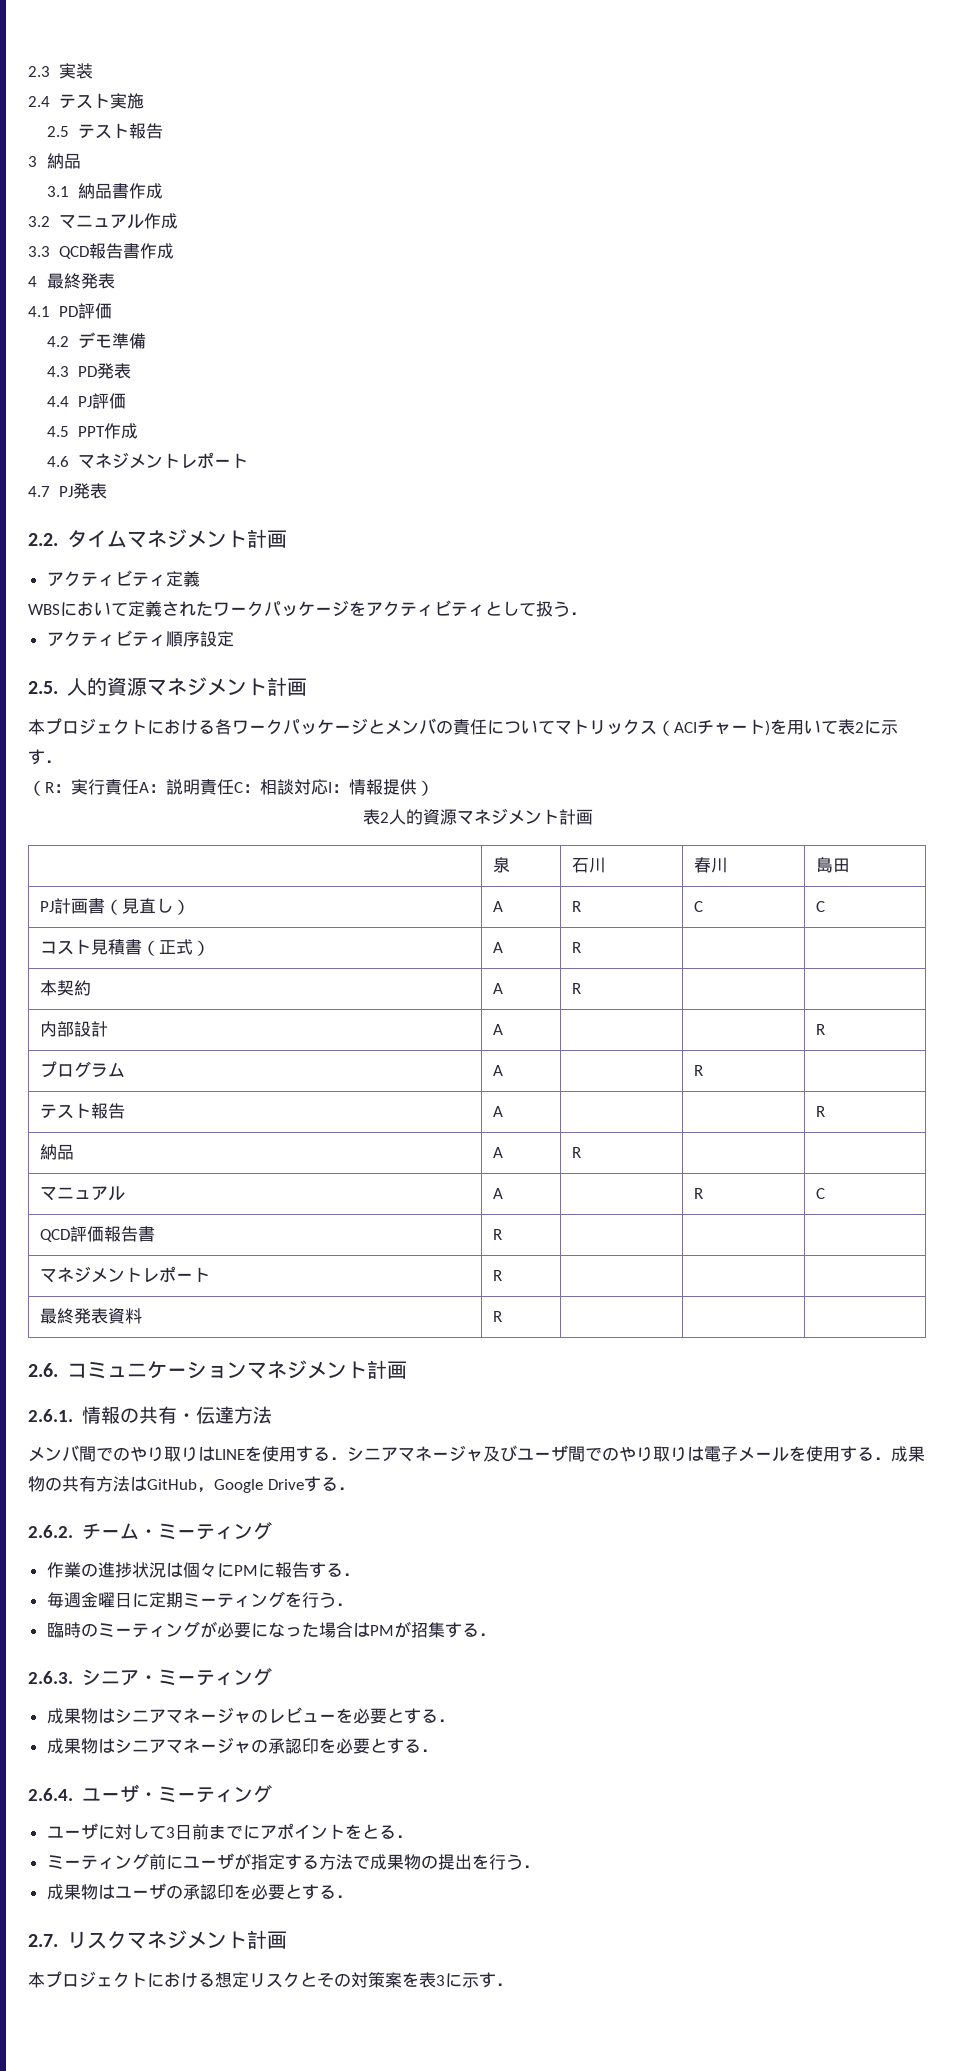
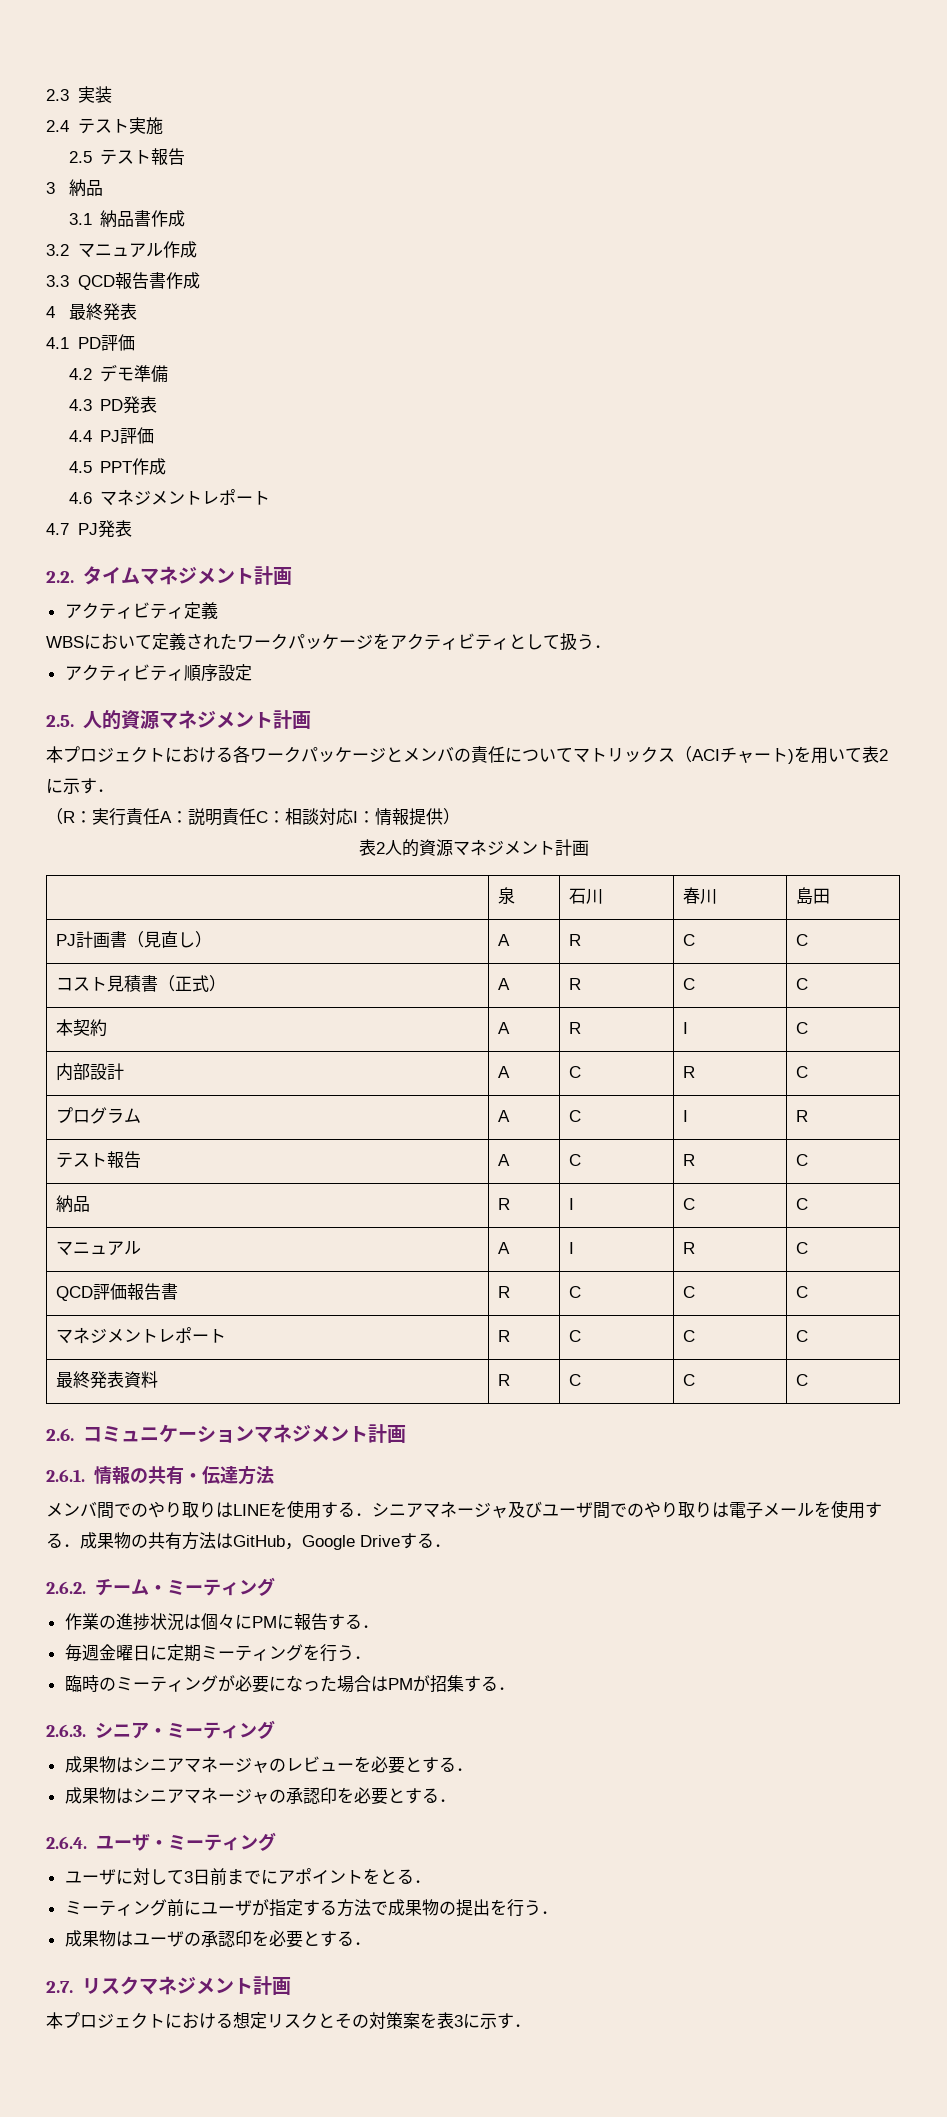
(582, 947) | -> [683,978,696,990] [796,978,809,990] C | C
(582, 988) | -> [683,1022,689,1034] [796,1022,809,1034] I | C
[816,1024,826,1035] | | R -> [569,1066,582,1078] [683,1066,696,1078] [796,1066,809,1078] C | R | C
[694,1065,704,1076] | R | -> [569,1110,582,1122] [683,1110,689,1122] [796,1110,809,1122] C | I | R
[816,1106,826,1117] [40,1144,75,1160] [493,1147,504,1158] [572,1147,582,1158] | | R // 納品 | A | R | | -> [569,1154,582,1166] [683,1154,696,1166] [796,1154,809,1166] [56,1195,91,1213] [498,1198,511,1210] [569,1198,575,1210] [683,1198,696,1210] [796,1198,809,1210] C | R | C // 納品 | R | I | C | C
(504, 1193) none -> [569,1242,575,1254] I
(503, 1234) | | -> [569,1286,582,1298] [683,1286,696,1298] [796,1286,809,1298] C | C | C
(503, 1275) | | -> [569,1330,582,1342] [683,1330,696,1342] [796,1330,809,1342] C | C | C
(503, 1316) | | -> [569,1374,582,1386] [683,1374,696,1386] [796,1374,809,1386] C | C | C

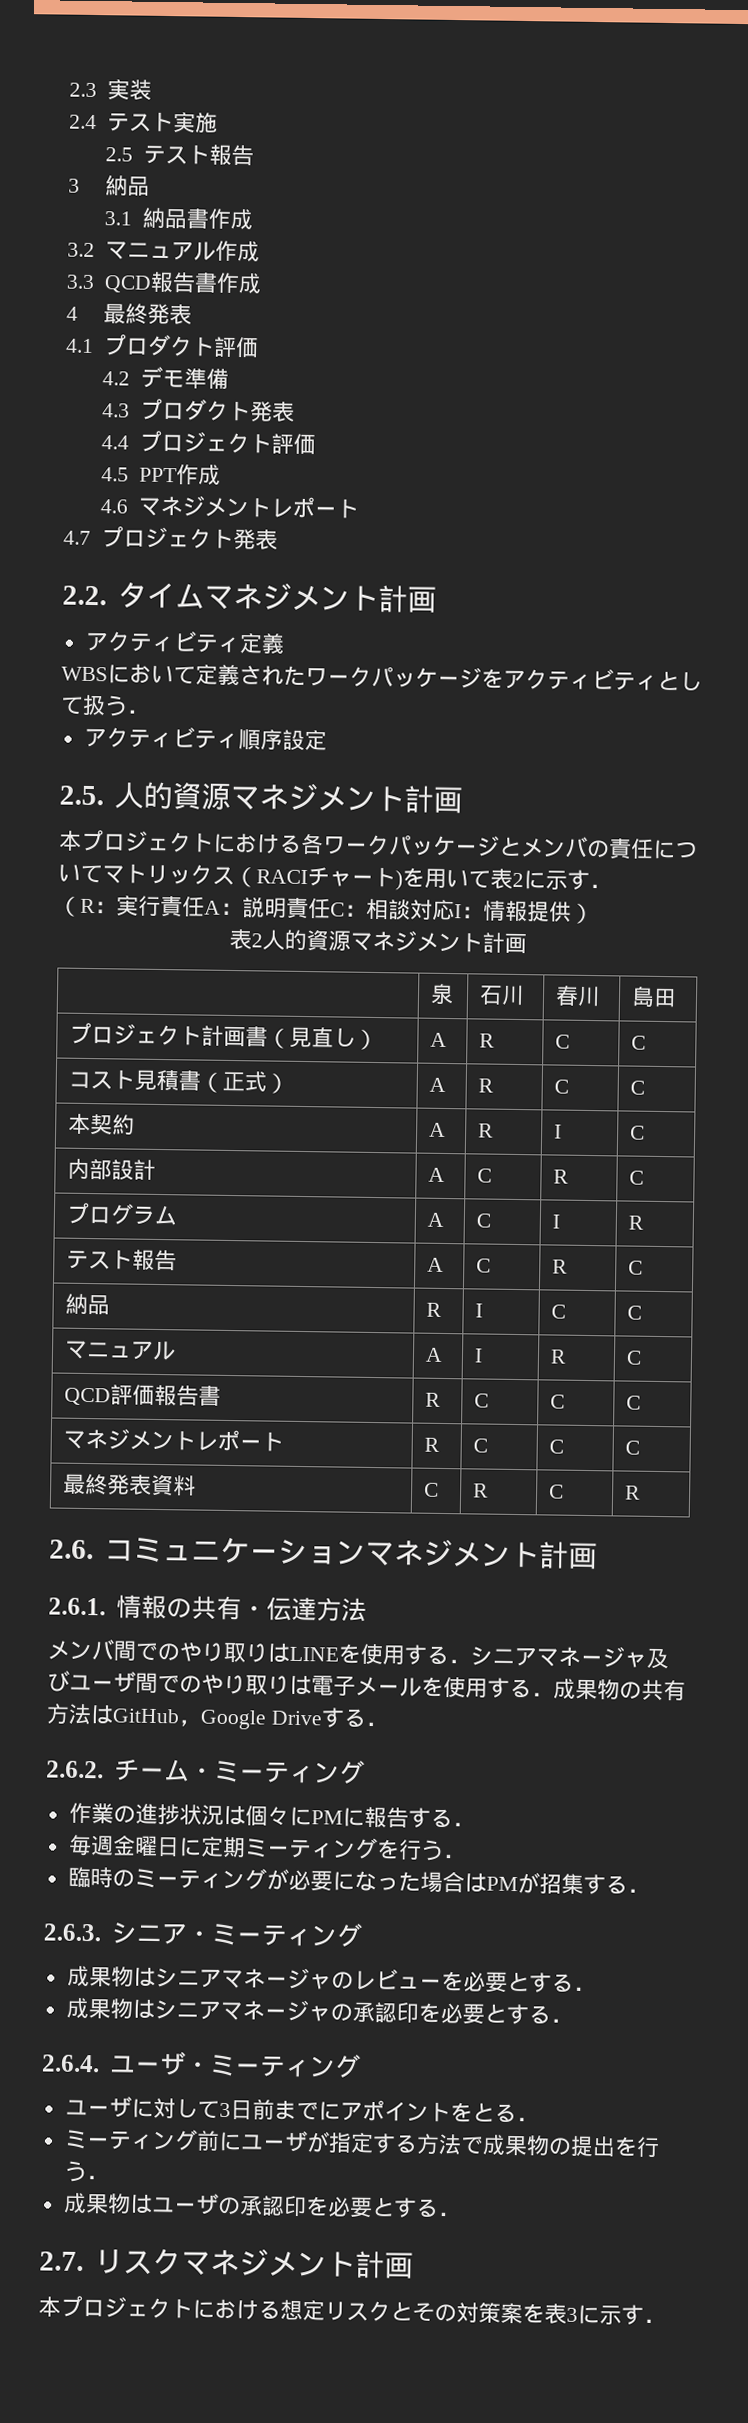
[77,337,101,349] PD -> [102,334,215,357] プロダクト
[100,399,124,411] PD -> [139,398,251,422] プロダクト
[100,430,121,442] PJ -> [138,430,272,454] プロジェクト
[77,523,98,535] PJ -> [100,526,234,549] プロジェクト
[692,749,720,761] ACI -> [256,869,308,885] RACI
[56,934,77,946] PJ -> [68,1022,202,1046] プロジェクト
[498,1374,511,1386] [569,1374,582,1386] [683,1374,696,1386] [796,1374,809,1386] | R | C | C | C -> [423,1482,439,1497] [472,1483,489,1498] [548,1484,564,1499] [624,1485,641,1500] | C | R | C | R

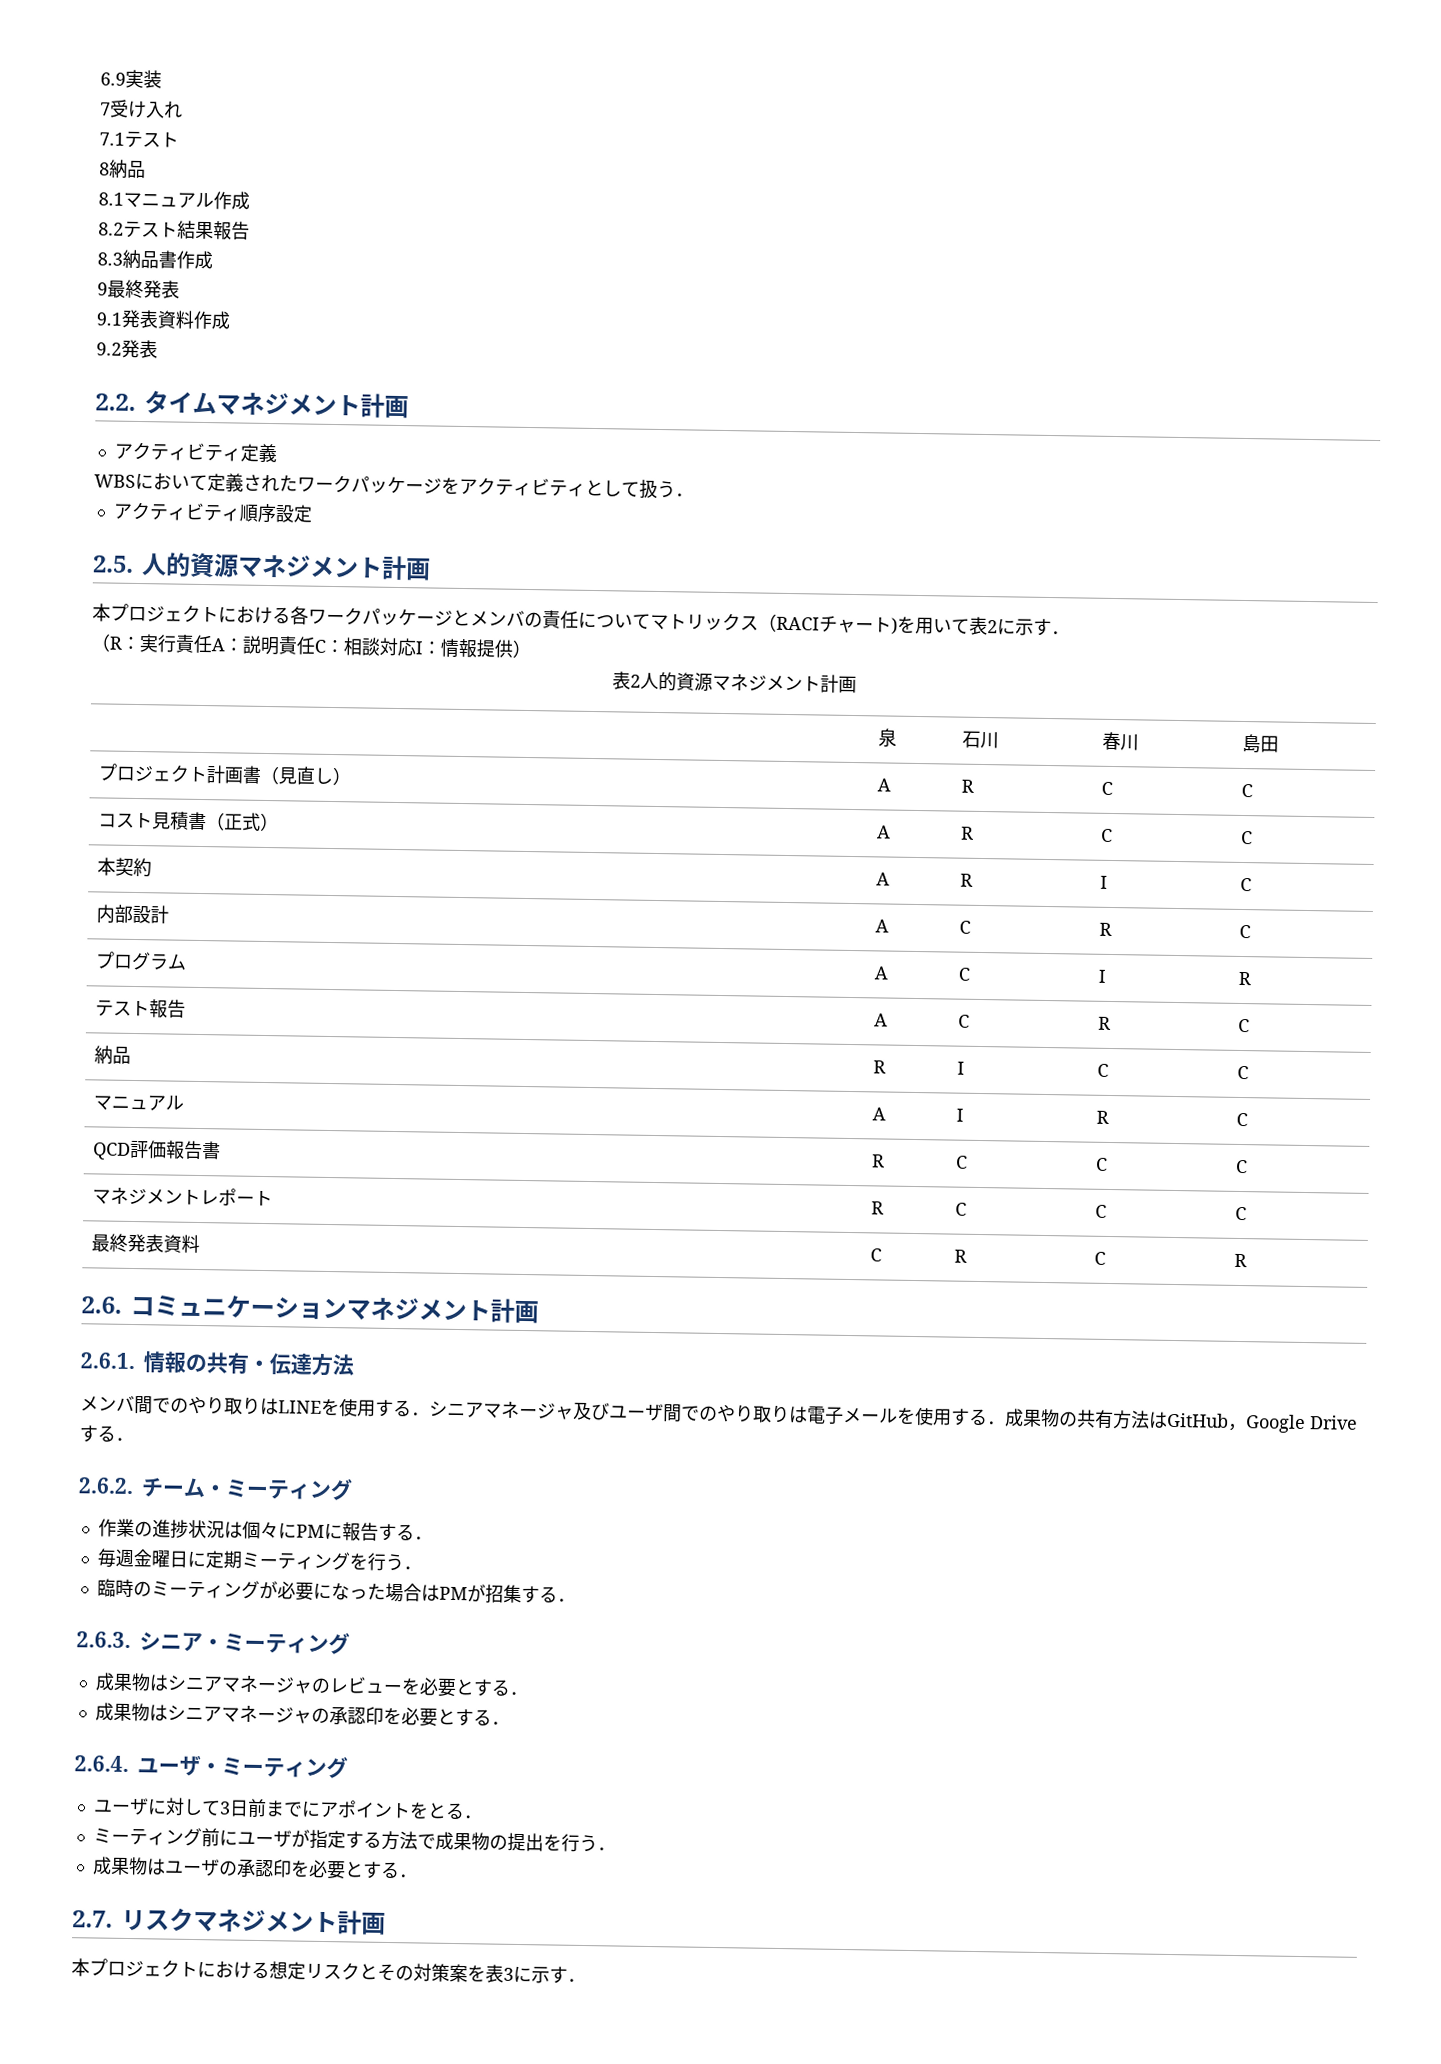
[69,82,97,98] 2.3 -> [100,72,126,86] 6.9
[69,111,218,133] [104,144,254,166] [68,175,150,196] [103,207,253,230] [67,242,95,258] 2.4テスト実施 // 2.5テスト報告 // 3納品 // 3.1納品書作成 // 3.2 -> [100,99,183,119] [99,130,179,149] [99,159,146,179] [98,192,124,206] 7受け入れ // 7.1テスト // 8納品 // 8.1
[66,271,262,294] [66,306,78,321] 3.3 QCD報告書作成 // 4 -> [98,220,250,240] [97,249,213,270] [97,282,108,296] 8.2テスト結果報告 // 8.3納品書作成 // 9
[65,334,259,358] [101,366,229,389] [101,398,295,423] [100,430,316,455] [100,464,221,485] [99,495,359,519] [63,526,234,549] 4.1プロダクト評価 // 4.2デモ準備 // 4.3プロダクト発表 // 4.4プロジェクト評価 // 4.5 PPT作成 // 4.6マネジメントレポート // 4.7プロジェクト -> [96,309,231,330] [96,342,122,356] 9.1発表資料作成 // 9.2

